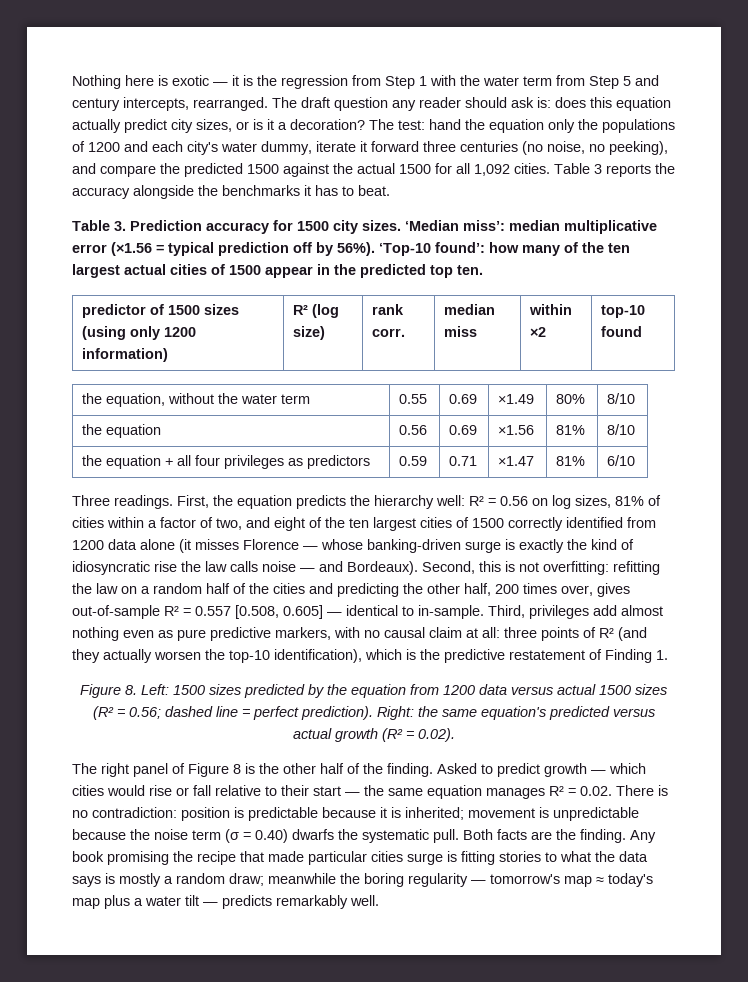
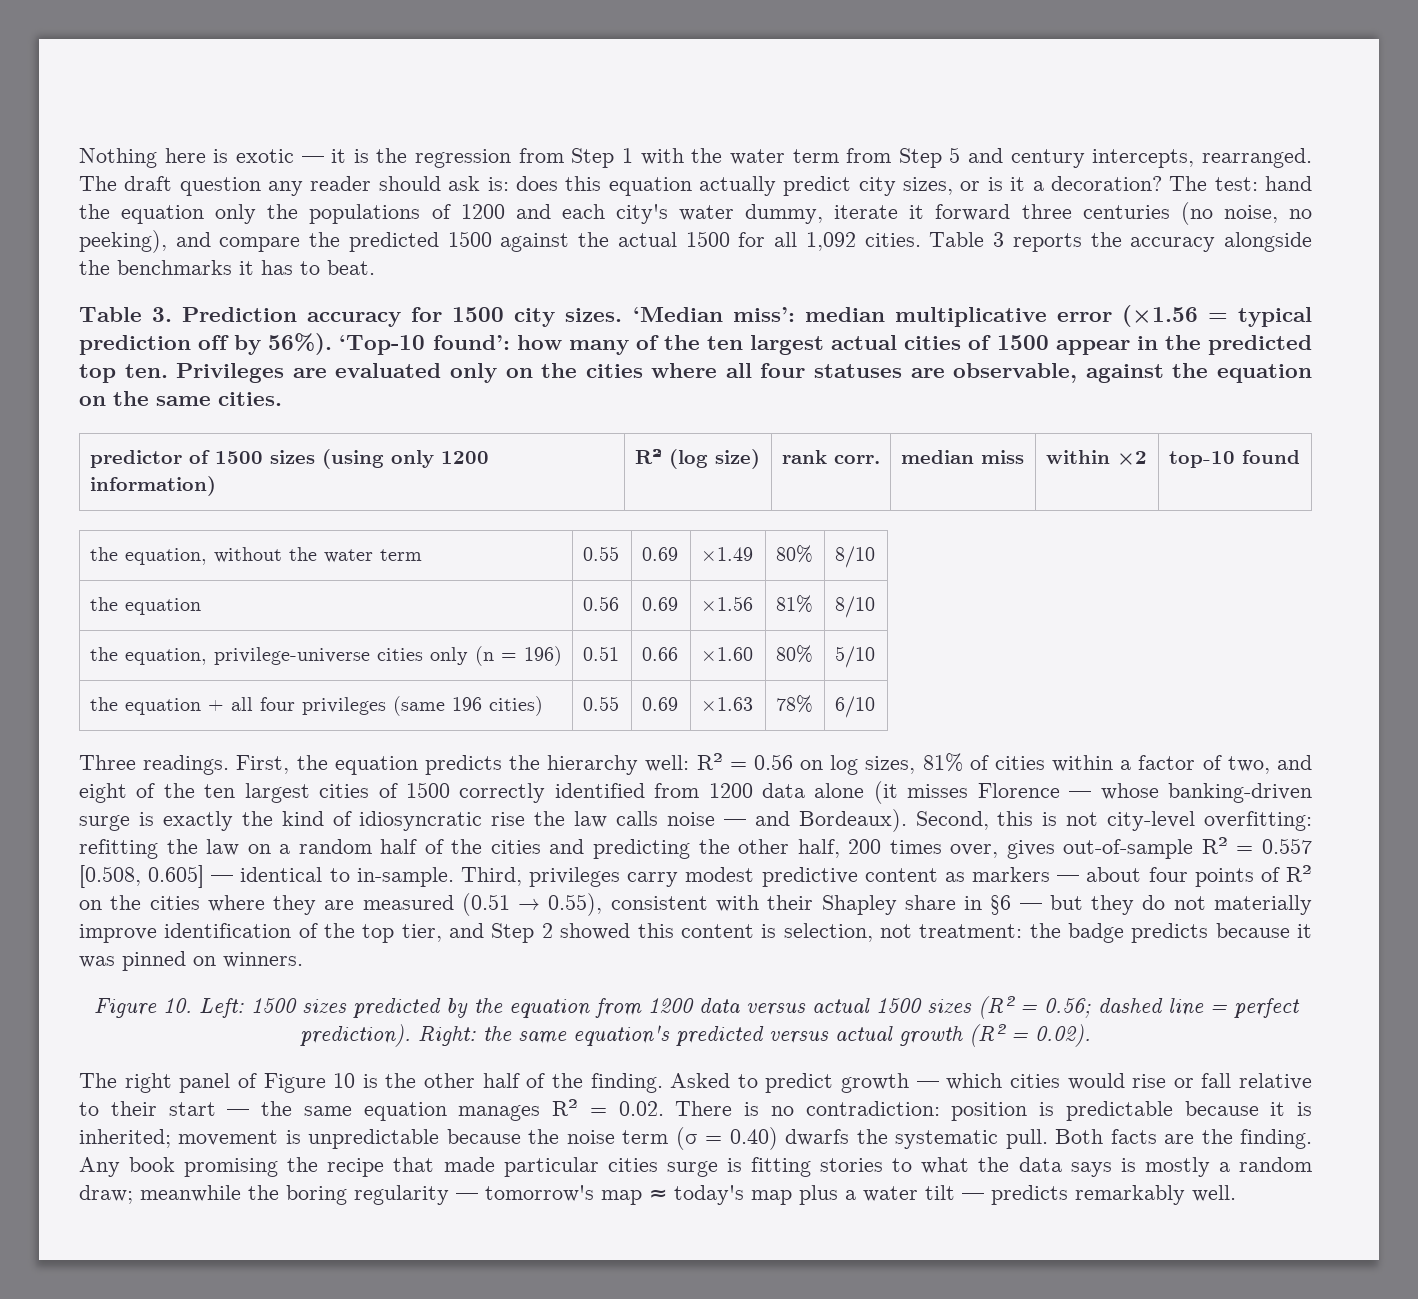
(483, 270) none -> [176,363,1312,383] [79,391,282,406] Privileges are evaluated only on the cities where all four statuses are observable, against the equation on the same cities.
(636, 429) none -> [89,646,562,666] [582,646,619,661] [641,647,678,661] [700,647,753,661] [775,645,813,663] [834,646,875,668] // the equation, privilege-universe cities only (n = 196) | 0.51 | 0.66 | ×1.60 | 80% | 5/10
[288,455,371,469] [399,456,428,466] [449,456,478,466] [498,456,535,466] [556,456,586,466] as predictors | 0.59 | 0.71 | ×1.47 | 81% -> [392,696,543,716] [582,696,619,711] [641,697,678,711] [700,697,753,711] [775,695,813,713] (same 196 cities) | 0.55 | 0.69 | ×1.63 | 78%
(539, 567) none -> [1107,811,1196,831] city-level
[593,605,663,616] [72,627,647,641] [72,649,668,663] [80,684,137,698] add almost nothing even as pure predictive markers, with no causal claim at all: three points of R² (and they actually worsen the top-10 identification), which is the predictive restatement of Finding 1. // Figure 8. -> [627,865,1312,887] [79,893,1312,916] [79,923,1312,943] [79,951,303,971] [93,998,192,1018] carry modest predictive content as markers — about four points of R² on the cities where they are measured (0.51 → 0.55), consistent with their Shapley share in §6 — but they do not materially improve identification of the top tier, and Step 2 showed this content is selection, not treatment: the badge predicts because it was pinned on winners. // Figure 10.
[233,764,241,774] 8 -> [333,1073,356,1088] 10

